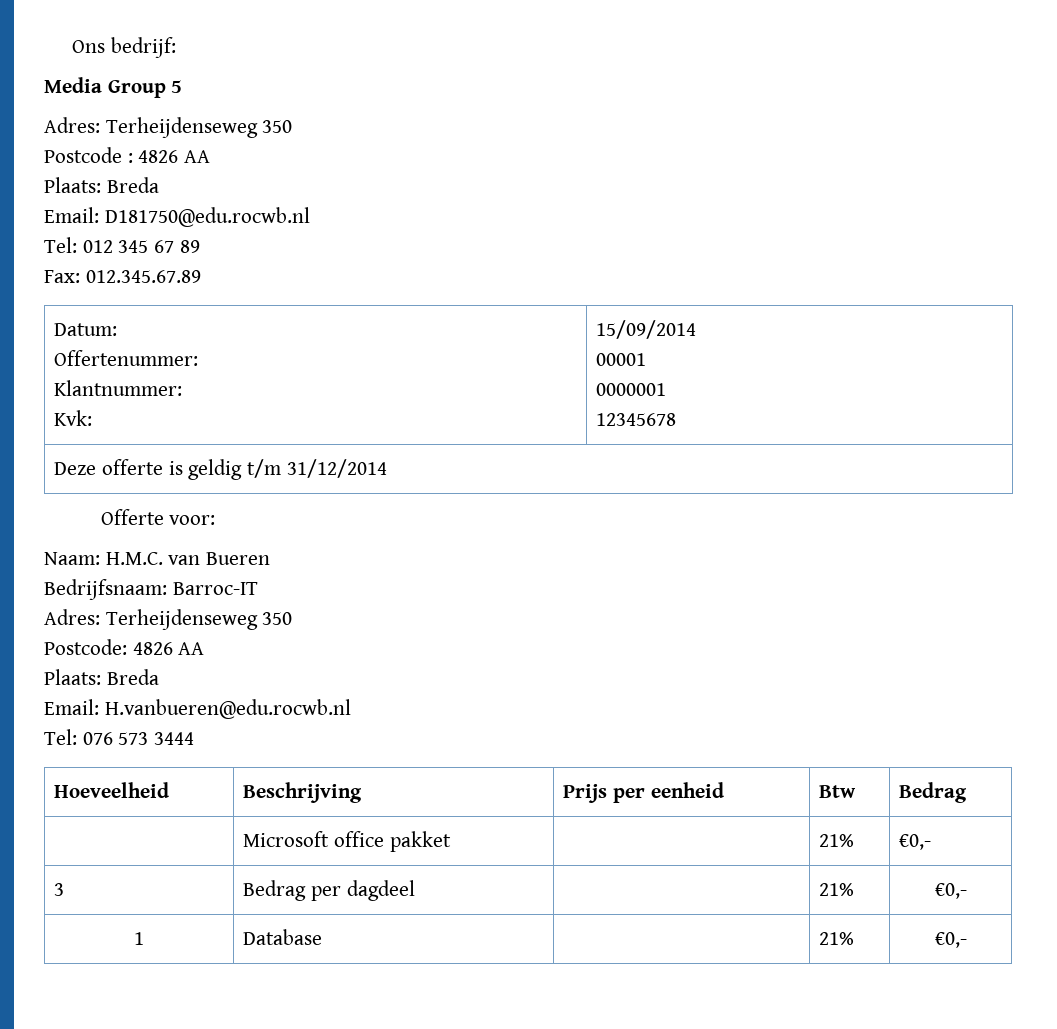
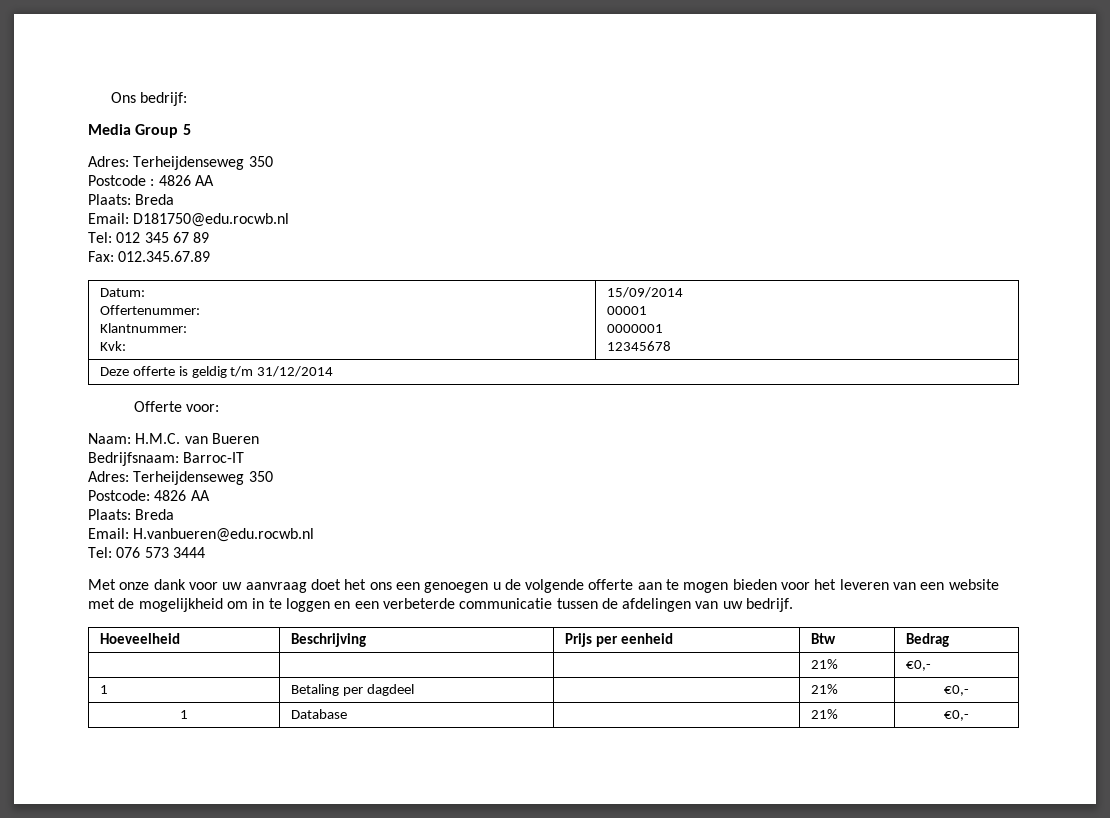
(195, 738) none -> [88,579,999,593] [88,598,794,612] // Met onze dank voor uw aanvraag doet het ons een genoegen u de volgende offerte aan te mogen bieden voor het leveren van een website met de mogelijkheid om in te loggen en een verbeterde communicatie tussen de afdelingen van uw bedrijf.
[243,831,451,852] [819,834,855,847] [899,834,932,850] [54,883,65,896] [243,880,307,901] Microsoft office pakket | | 21% | €0,- // 3 | Bedrag -> [810,659,838,669] [905,660,931,671] [99,685,108,694] [290,684,339,696] | | 21% | €0,- // 1 | Betaling

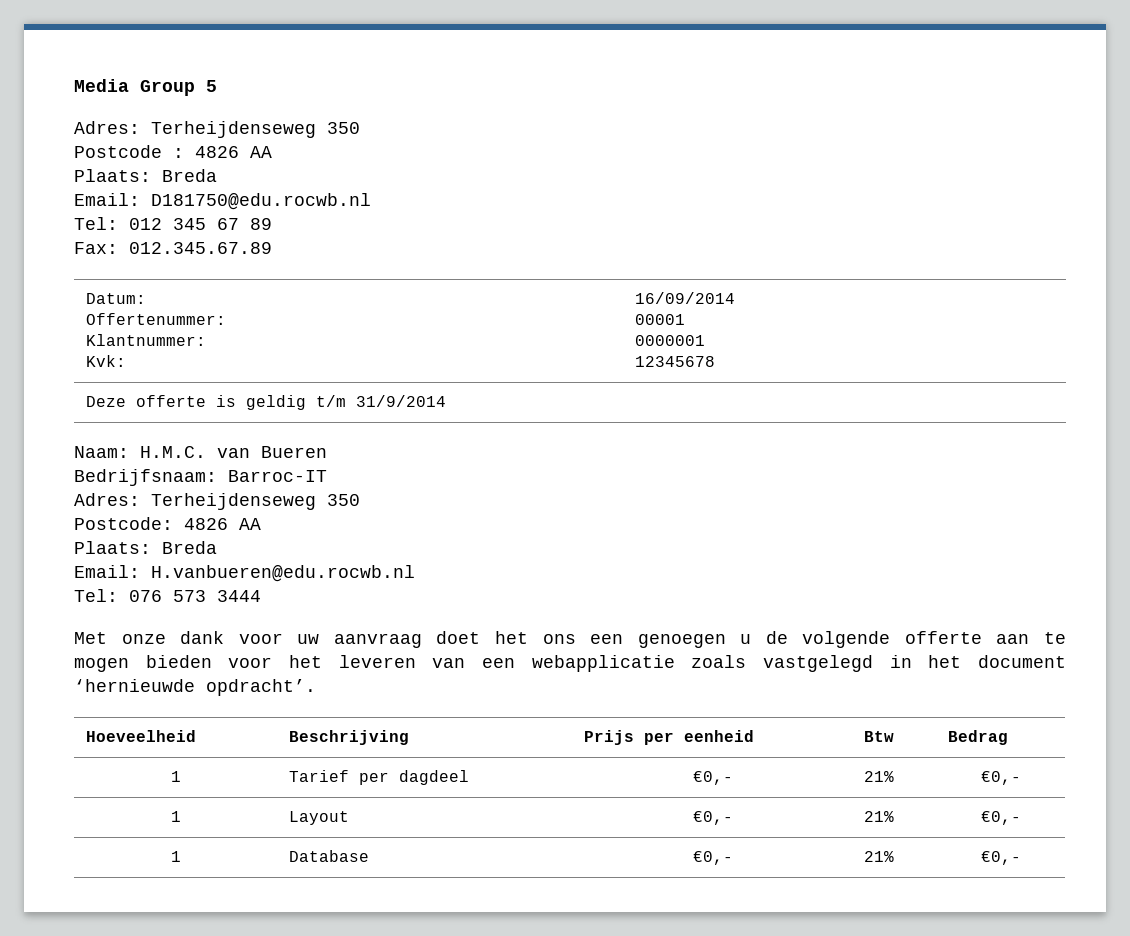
[111,92,188,106] Ons bedrijf: // -> (74, 85) none
[606,287,683,298] 15/09/2014 -> [635,292,736,304] 16/09/2014
[257,366,334,377] [134,401,220,412] 31/12/2014 // Offerte voor: -> [356,395,447,407] 31/9/2014
[948,579,999,590] [88,598,794,612] website met de mogelijkheid om in te loggen en een verbeterde communicatie tussen de afdelingen van uw bedrijf. -> [531,655,1066,672] [74,679,316,696] webapplicatie zoals vastgelegd in het document ‘hernieuwde opdracht’.
[810,659,838,669] [905,660,931,671] [99,685,108,694] [290,684,414,696] | | | 21% | €0,- // 1 | Betaling per dagdeel | -> [171,771,181,782] [289,770,470,785] [692,771,733,785] [864,771,895,782] [980,771,1021,785] [171,811,181,822] [289,811,350,825] [692,811,733,825] 1 | Tarief per dagdeel | €0,- | 21% | €0,- // 1 | Layout | €0,-
(347, 714) none -> [692,851,733,865] €0,-

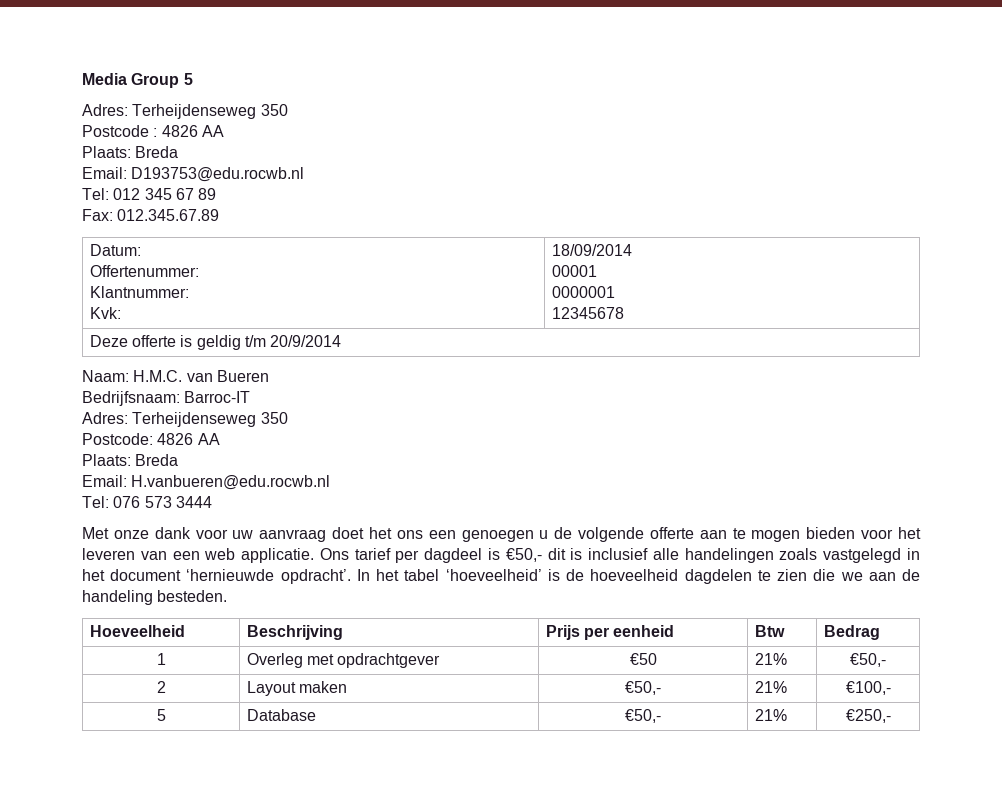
[151,193,371,210] D181750@edu.rocwb.nl -> [131,167,305,182] D193753@edu.rocwb.nl
[635,292,736,304] 16/09/2014 -> [551,244,632,256] 18/09/2014
[356,395,447,407] 31/9/2014 -> [270,335,342,347] 20/9/2014
[531,655,675,672] webapplicatie -> [204,548,774,563] web applicatie. Ons tarief per dagdeel is €50,- dit is inclusief alle handelingen
(316, 687) none -> [356,569,921,584] [82,590,228,605] In het tabel ‘hoeveelheid’ is de hoeveelheid dagdelen te zien die we aan de handeling besteden.
[289,770,470,785] [692,771,733,785] [864,771,895,782] [980,771,1021,785] [171,811,181,822] Tarief per dagdeel | €0,- | 21% | €0,- // 1 -> [246,653,441,668] [629,653,657,665] [754,653,787,665] [850,653,886,667] [156,681,166,693] Overleg met opdrachtgever | €50 | 21% | €50,- // 2
[692,811,733,825] [864,811,895,822] [980,811,1021,825] [171,851,181,862] | €0,- | 21% | €0,- // 1 -> [299,681,348,693] [625,681,661,695] [754,681,787,693] [845,681,891,695] [156,709,166,721] maken | €50,- | 21% | €100,- // 5
[692,851,733,865] [864,851,895,862] [980,851,1021,865] €0,- | 21% | €0,- -> [625,709,661,723] [754,709,787,721] [845,709,891,723] €50,- | 21% | €250,-

